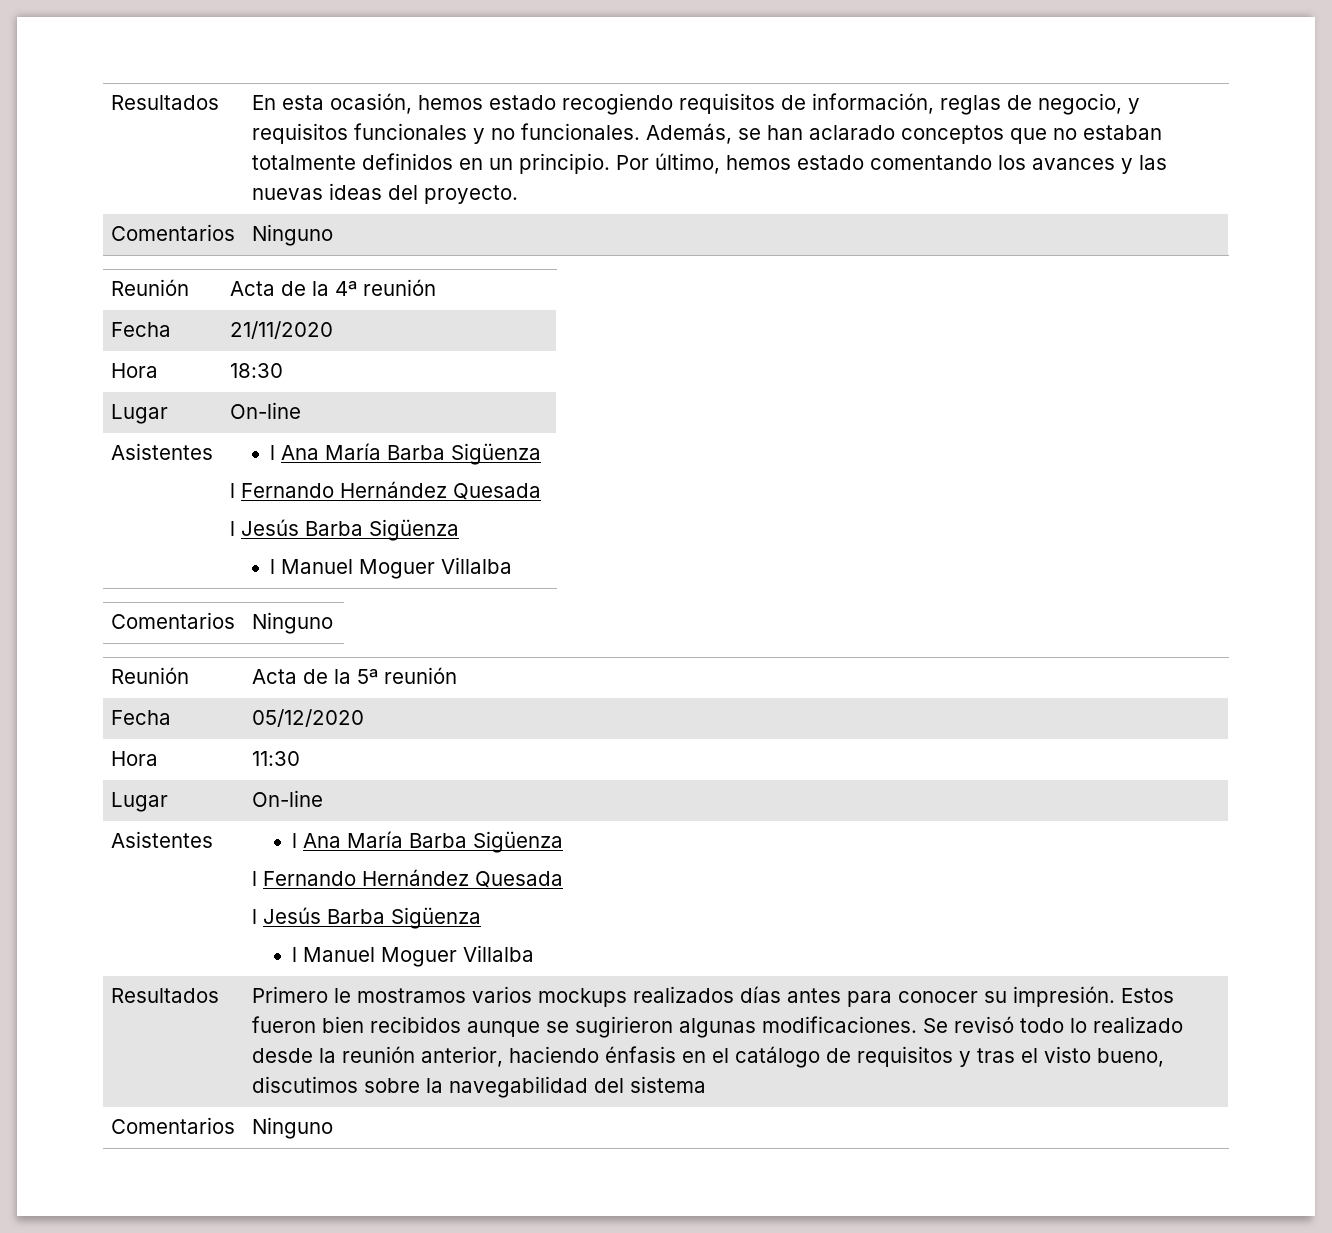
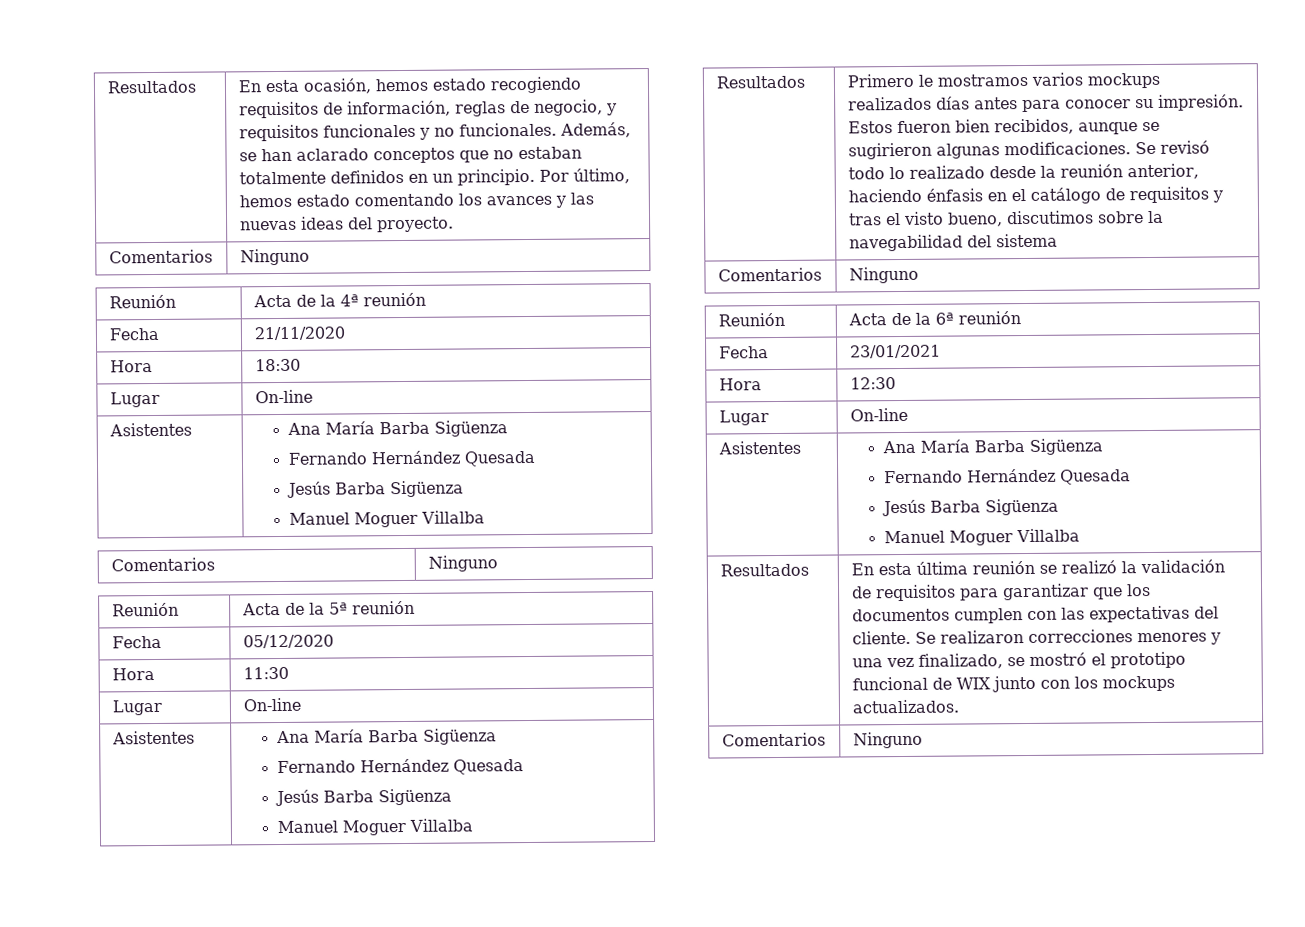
[270,443,542,465] [230,481,542,500] [230,519,460,541] [270,559,276,574] l Ana María Barba Sigüenza // l Fernando Hernández Quesada // l Jesús Barba Sigüenza // l -> [286,420,508,437] [287,450,536,467] [286,480,464,498] Ana María Barba Sigüenza // Fernando Hernández Quesada // Jesús Barba Sigüenza //
[292,831,564,853] [252,869,564,888] [252,907,482,929] [292,947,298,962] l Ana María Barba Sigüenza // l Fernando Hernández Quesada // l Jesús Barba Sigüenza // l -> [275,728,497,745] [276,758,524,775] [274,788,452,807] Ana María Barba Sigüenza // Fernando Hernández Quesada // Jesús Barba Sigüenza //
[370,1016,462,1033] recibidos -> [993,118,1074,135] recibidos,
(334, 1128) none -> [717,312,785,327] [847,311,1021,326] [718,346,769,359] [849,344,941,359] [718,378,762,391] [849,377,896,390] [718,410,769,426] [849,407,908,422] [717,440,801,455] [881,438,1103,455] [883,468,1131,485] [881,498,1059,517] [883,528,1080,546] [719,563,809,577] [850,559,1225,576] [850,583,1151,602] [851,605,1219,624] [851,629,1221,645] [851,651,1186,669] [851,675,1175,693] [851,699,960,714] [721,732,826,747] [852,731,923,749] // Reunión | Acta de la 6ª reunión // Fecha | 23/01/2021 // Hora | 12:30 // Lugar | On-line // Asistentes | Ana María Barba Sigüenza // Fernando Hernández Quesada // Jesús Barba Sigüenza // Manuel Moguer Villalba // Resultados | En esta última reunión se realizó la validación de requisitos para garantizar que los documentos cumplen con las expectativas del cliente. Se realizaron correcciones menores y una vez finalizado, se mostró el prototipo funcional de WIX junto con los mockups actualizados. // Comentarios | Ninguno

